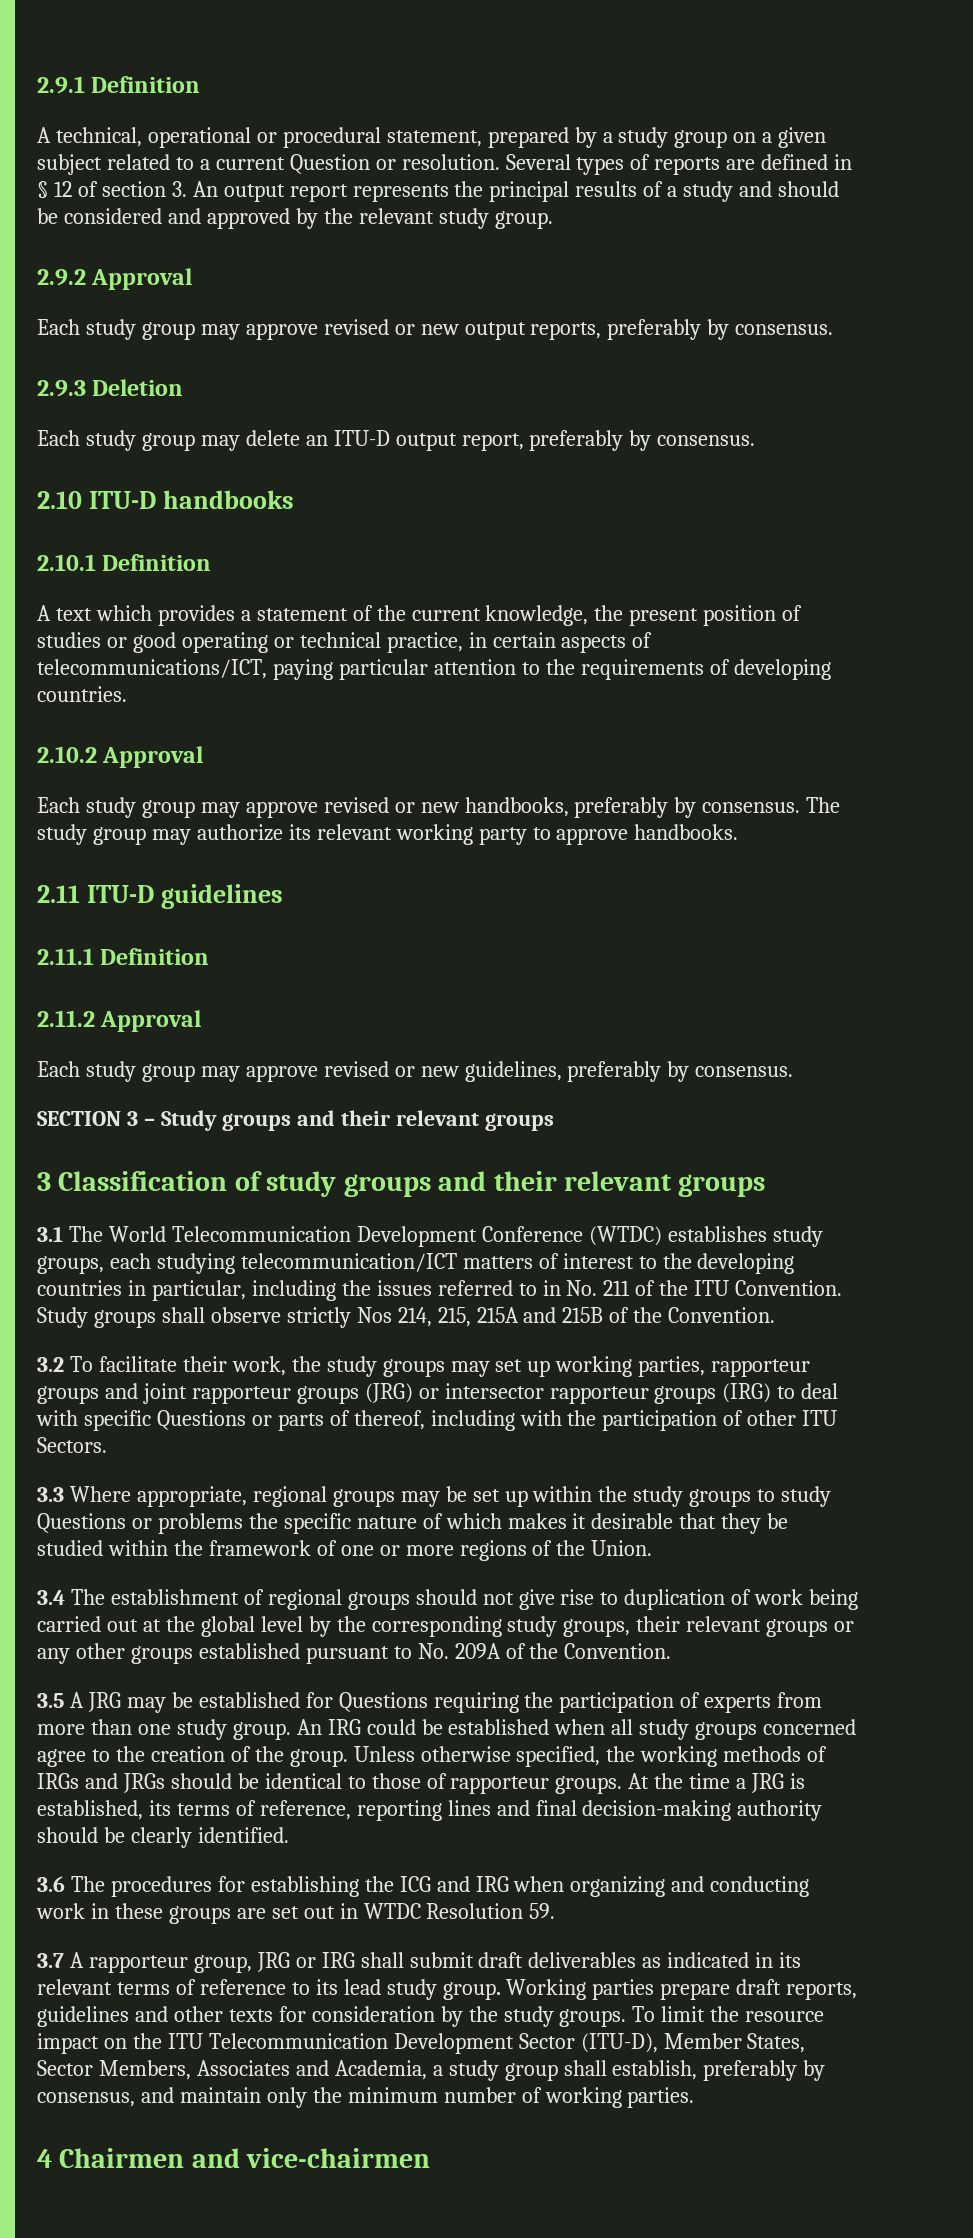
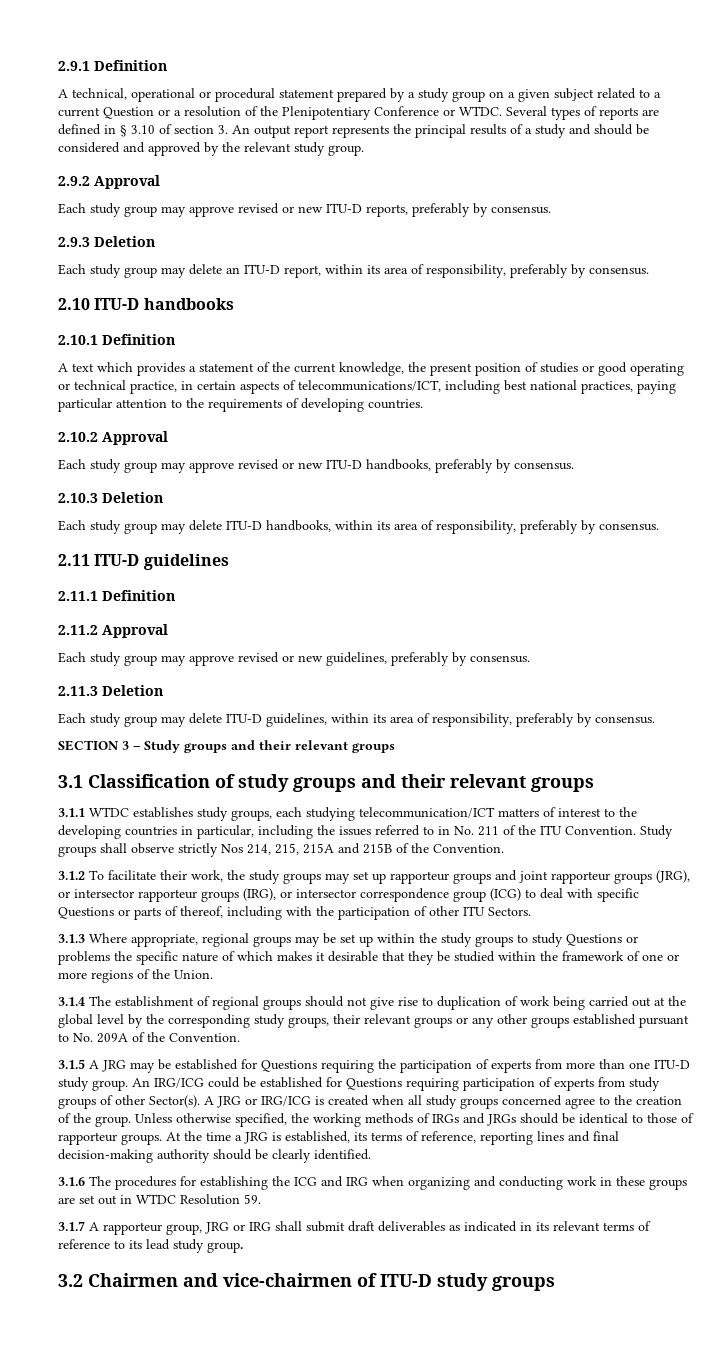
[386,130,482,147] statement, -> [279,89,334,98] statement
[401,154,500,170] resolution. -> [174,106,502,120] a resolution of the Plenipotentiary Conference or WTDC.
[53,181,72,197] 12 -> [131,125,155,134] 3.10
[464,322,526,340] output -> [326,203,362,213] ITU-D
[395,433,524,451] output report, -> [284,264,506,278] report, within its area of responsibility,
(267, 669) none -> [445,380,633,394] including best national practices,
(459, 807) none -> [326,459,362,469] ITU-D
[806,797,841,813] [37,824,739,845] The study group may authorize its relevant working party to approve handbooks. -> [58,492,163,503] [58,520,659,534] // 2.10.3 Deletion // Each study group may delete ITU-D handbooks, within its area of responsibility, preferably by consensus.
(794, 1071) none -> [58,685,163,696] [58,713,655,727] // 2.11.3 Deletion // Each study group may delete ITU-D guidelines, within its area of responsibility, preferably by consensus.
[37,1172,51,1191] 3 -> [58,775,83,788] 3.1
[37,1226,662,1247] 3.1 The World Telecommunication Development Conference (WTDC) -> [58,807,129,817] 3.1.1 WTDC
[37,1357,64,1372] 3.2 -> [58,871,85,880] 3.1.2
[555,1356,706,1377] working parties, -> (386, 878) none
[364,1383,413,1403] (JRG) -> [656,870,690,883] (JRG),
[722,1383,772,1403] (IRG) -> [243,888,521,902] (IRG), or intersector correspondence group (ICG)
[37,1487,64,1502] 3.3 -> [58,934,85,943] 3.1.3
[37,1590,65,1605] 3.4 -> [58,997,85,1006] 3.1.4
[37,1693,64,1708] 3.5 -> [58,1059,85,1069] 3.1.5
(171, 1729) none -> [654,1059,690,1069] ITU-D
[327,1719,361,1735] IRG -> [154,1078,204,1088] IRG/ICG
(550, 1727) none -> [326,1077,660,1091] [58,1095,369,1109] for Questions requiring participation of experts from study groups of other Sector(s). A JRG or IRG/ICG is created
[37,1876,65,1892] 3.6 -> [58,1177,85,1186] 3.1.6
[37,1953,64,1968] 3.7 -> [58,1221,85,1231] 3.1.7
[506,1979,858,2000] [37,2006,825,2027] [37,2033,806,2054] [37,2060,826,2081] [37,2087,695,2108] [37,2148,431,2168] Working parties prepare draft reports, guidelines and other texts for consideration by the study groups. To limit the resource impact on the ITU Telecommunication Development Sector (ITU-D), Member States, Sector Members, Associates and Academia, a study group shall establish, preferably by consensus, and maintain only the minimum number of working parties. // 4 Chairmen and vice-chairmen -> [58,1273,555,1291] // 3.2 Chairmen and vice-chairmen of ITU-D study groups

